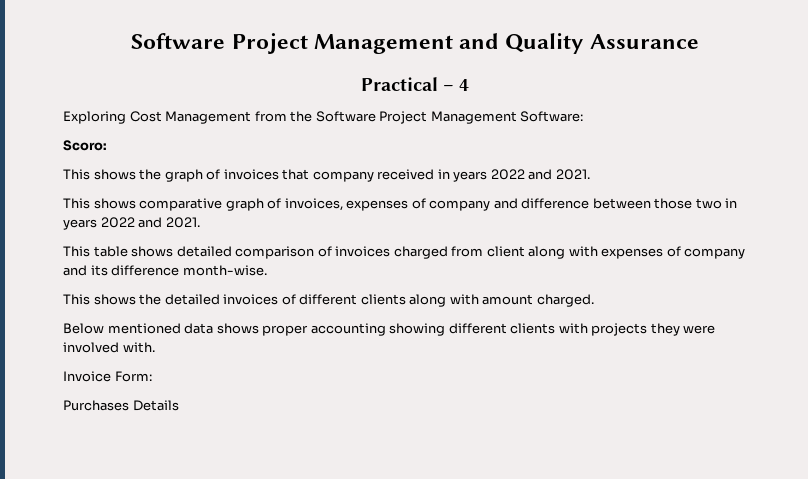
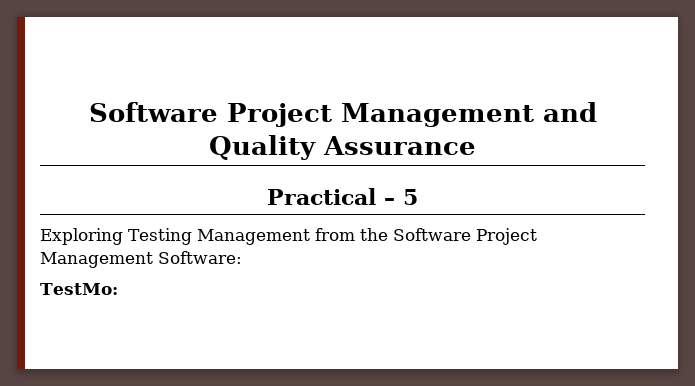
[459,79,470,91] 4 -> [403,189,418,205] 5
[129,111,162,122] Cost -> [128,228,192,245] Testing
[63,140,107,151] [63,169,590,182] [63,198,738,211] [63,217,200,230] [63,246,746,259] [63,265,267,276] [63,294,594,307] [63,323,716,336] [63,342,155,353] [63,371,152,382] [63,400,179,411] Scoro: // This shows the graph of invoices that company received in years 2022 and 2021. // This shows comparative graph of invoices, expenses of company and difference between those two in years 2022 and 2021. // This table shows detailed comparison of invoices charged from client along with expenses of company and its difference month-wise. // This shows the detailed invoices of different clients along with amount charged. // Below mentioned data shows proper accounting showing different clients with projects they were involved with. // Invoice Form: // Purchases Details -> [40,283,118,295] TestMo:

